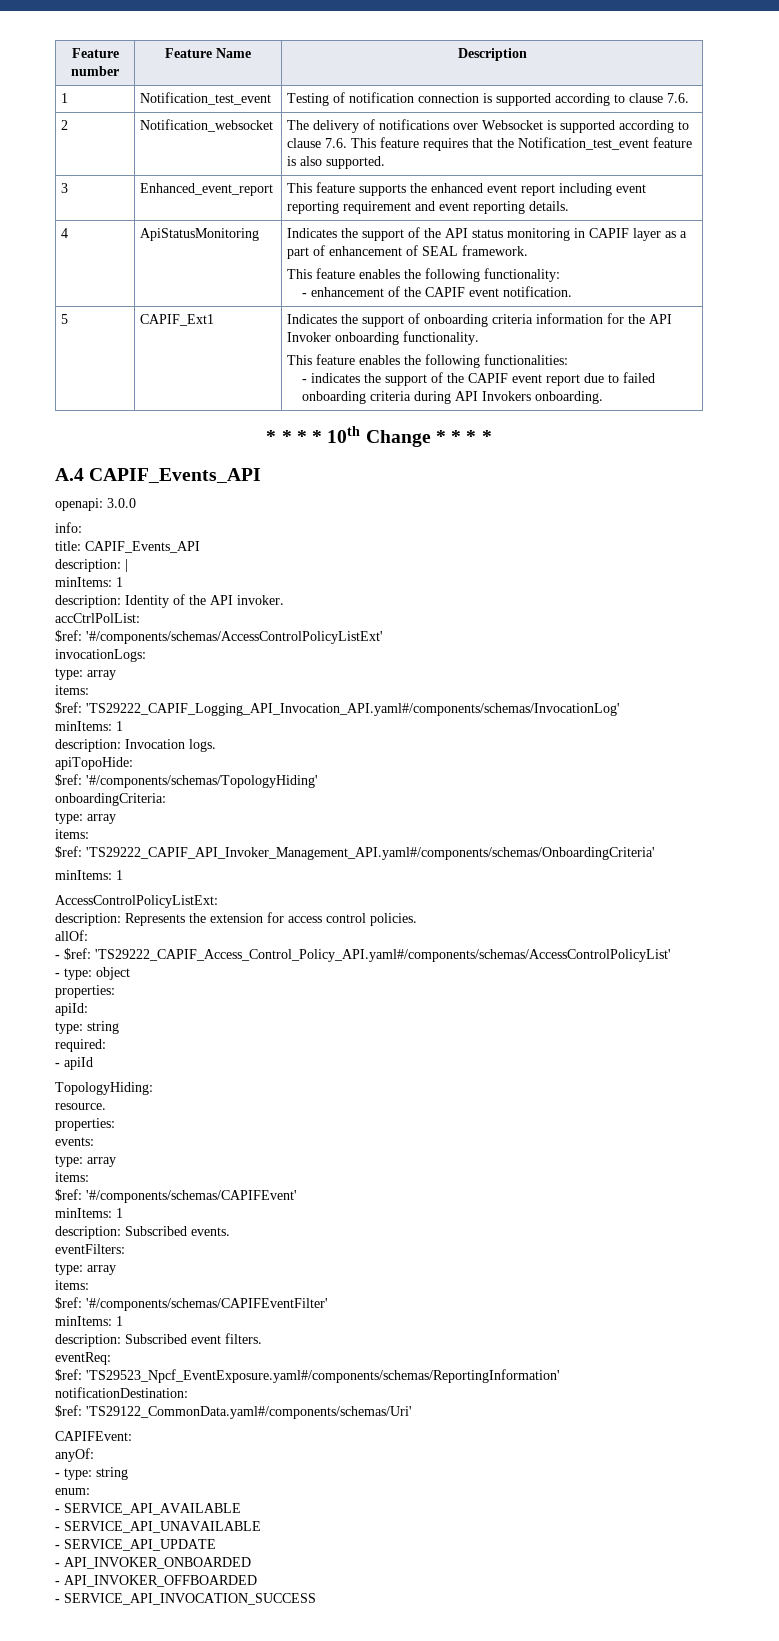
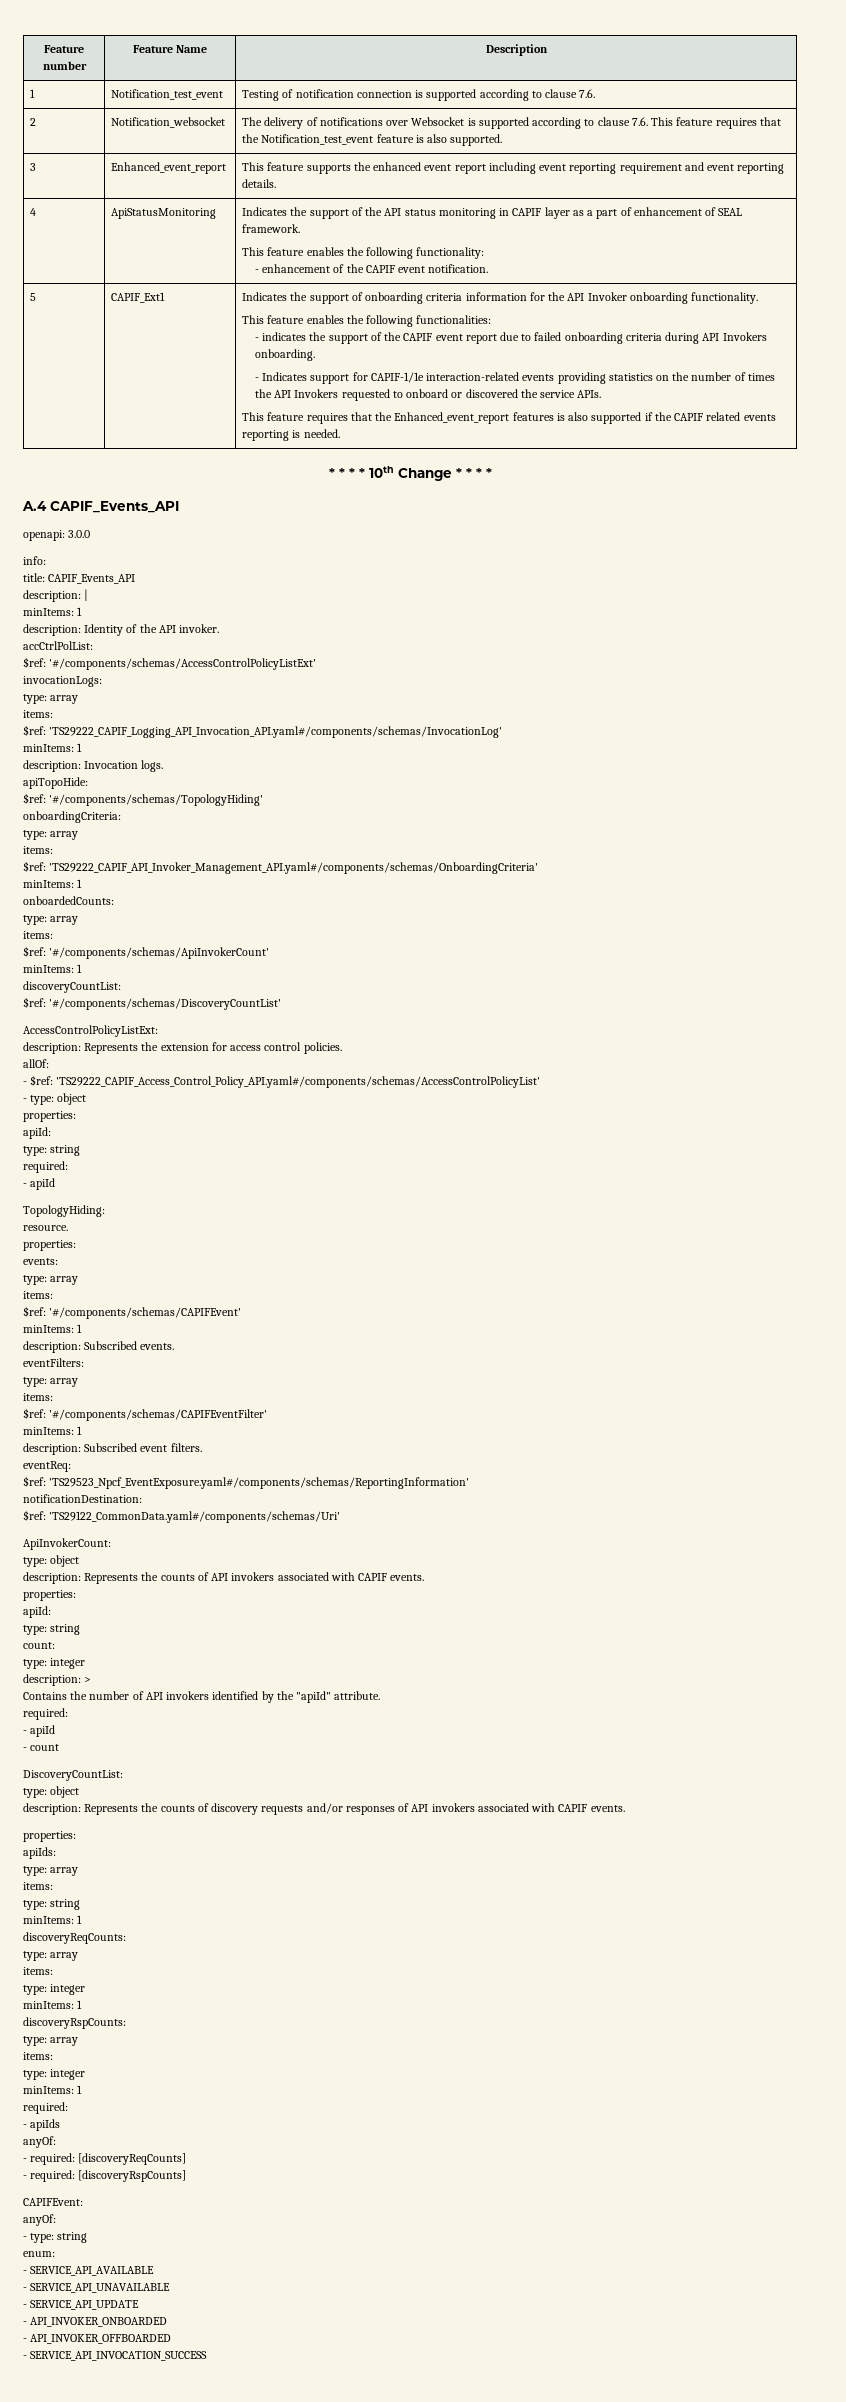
(604, 397) none -> [254,372,775,384] [254,389,602,401] [242,412,776,424] [242,429,340,441] // - Indicates support for CAPIF-1/1e interaction-related events providing statistics on the number of times the API Invokers requested to onboard or discovered the service APIs. // This feature requires that the Enhanced_event_report features is also supported if the CAPIF related events reporting is needed.
(123, 875) none -> [23,896,114,905] [23,915,79,925] [23,931,53,939] [23,946,270,959] [23,964,83,973] [23,981,121,993] [23,997,282,1010] // onboardedCounts: // type: array // items: // $ref: '#/components/schemas/ApiInvokerCount' // minItems: 1 // discoveryCountList: // $ref: '#/components/schemas/DiscoveryCountList'
(412, 1412) none -> [23,1538,111,1550] [23,1555,80,1567] [23,1572,425,1584] [23,1590,76,1601] [23,1606,51,1618] [23,1624,81,1635] [23,1642,55,1649] [23,1658,86,1669] [23,1674,92,1686] [23,1691,381,1703] [23,1708,68,1720] [23,1725,56,1737] [23,1744,60,1751] [23,1770,123,1781] [23,1786,80,1798] [23,1803,625,1815] [23,1831,76,1842] [23,1847,56,1859] [23,1866,79,1876] [23,1882,53,1890] [23,1899,81,1910] [23,1915,83,1924] [23,1932,126,1944] [23,1951,79,1961] [23,1967,53,1975] [23,1984,86,1995] [23,2000,83,2009] [23,2017,126,2029] [23,2036,79,2046] [23,2052,53,2060] [23,2069,86,2080] [23,2085,83,2094] [23,2102,68,2114] [23,2119,61,2131] [23,2136,56,2148] [23,2153,187,2165] [23,2170,187,2182] // ApiInvokerCount: // type: object // description: Represents the counts of API invokers associated with CAPIF events. // properties: // apiId: // type: string // count: // type: integer // description: > // Contains the number of API invokers identified by the "apiId" attribute. // required: // - apiId // - count // DiscoveryCountList: // type: object // description: Represents the counts of discovery requests and/or responses of API invokers associated with CAPIF events. // properties: // apiIds: // type: array // items: // type: string // minItems: 1 // discoveryReqCounts: // type: array // items: // type: integer // minItems: 1 // discoveryRspCounts: // type: array // items: // type: integer // minItems: 1 // required: // - apiIds // anyOf: // - required: [discoveryReqCounts] // - required: [discoveryRspCounts]

